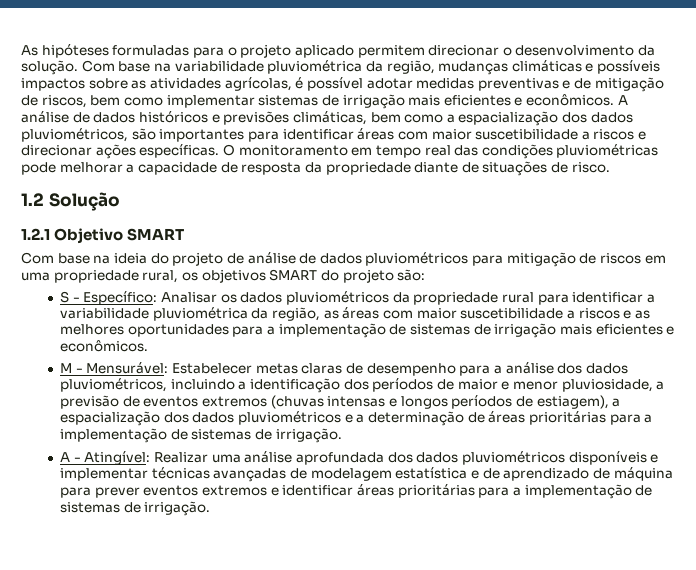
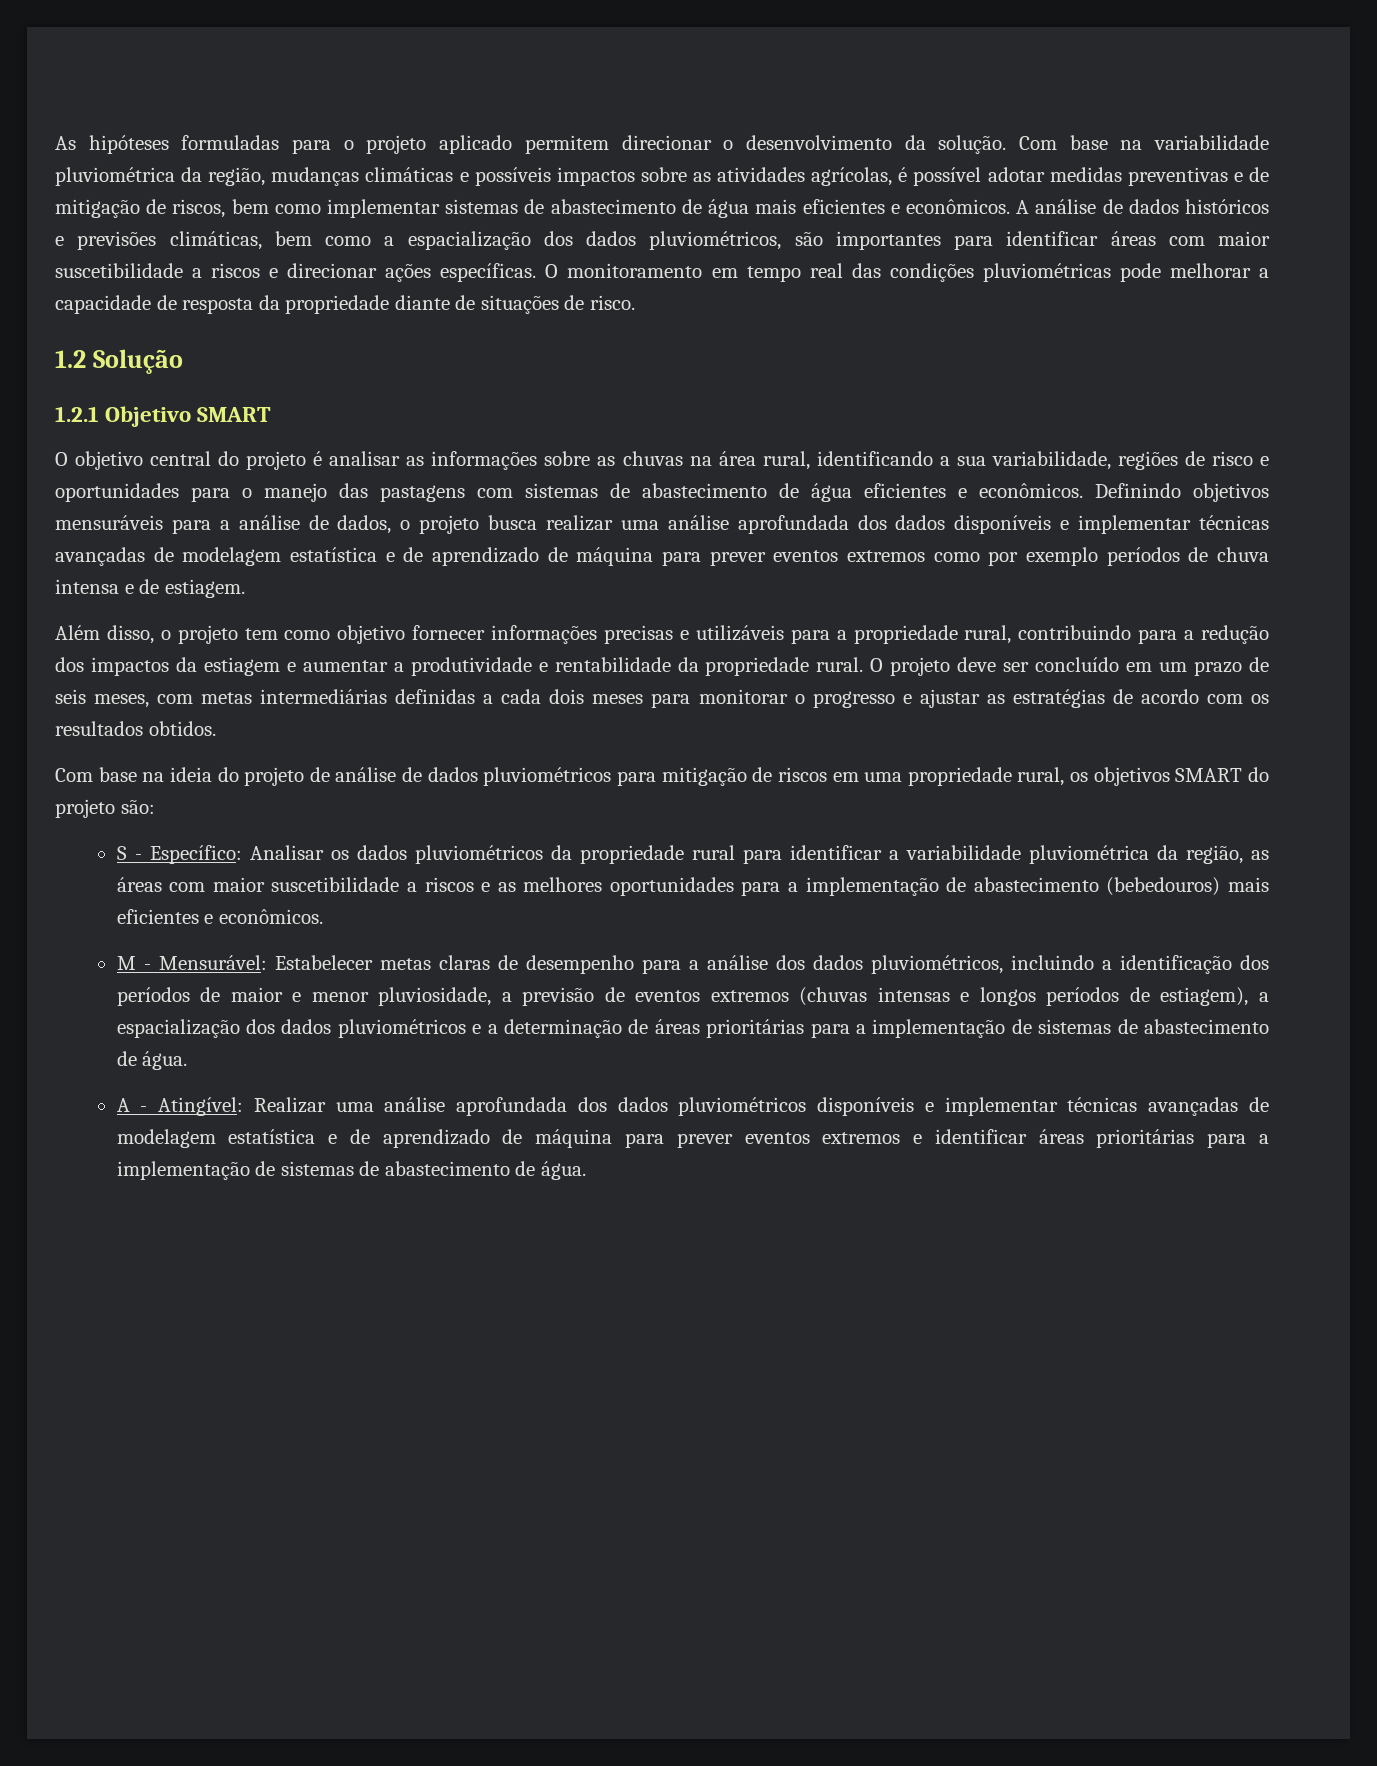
[342,94,405,109] irrigação -> [550,199,750,218] abastecimento de água
(185, 234) none -> [55,451,1269,470] [55,483,1269,502] [55,515,1270,534] [55,547,1269,566] [55,579,245,598] [55,625,1270,644] [55,657,1270,676] [55,689,1269,708] [55,721,216,736] // O objetivo central do projeto é analisar as informações sobre as chuvas na área rural, identificando a sua variabilidade, regiões de risco e oportunidades para o manejo das pastagens com sistemas de abastecimento de água eficientes e econômicos. Definindo objetivos mensuráveis para a análise de dados, o projeto busca realizar uma análise aprofundada dos dados disponíveis e implementar técnicas avançadas de modelagem estatística e de aprendizado de máquina para prever eventos extremos como por exemplo períodos de chuva intensa e de estiagem. // Além disso, o projeto tem como objetivo fornecer informações precisas e utilizáveis para a propriedade rural, contribuindo para a redução dos impactos da estiagem e aumentar a produtividade e rentabilidade da propriedade rural. O projeto deve ser concluído em um prazo de seis meses, com metas intermediárias definidas a cada dois meses para monitorar o progresso e ajustar as estratégias de acordo com os resultados obtidos.
[409,323,557,338] sistemas de irrigação -> [973,877,1221,896] abastecimento (bebedouros)
[275,428,342,443] irrigação. -> [1144,1019,1270,1034] [116,1051,188,1070] abastecimento de água.
[144,501,211,516] irrigação. -> [384,1161,586,1180] abastecimento de água.

